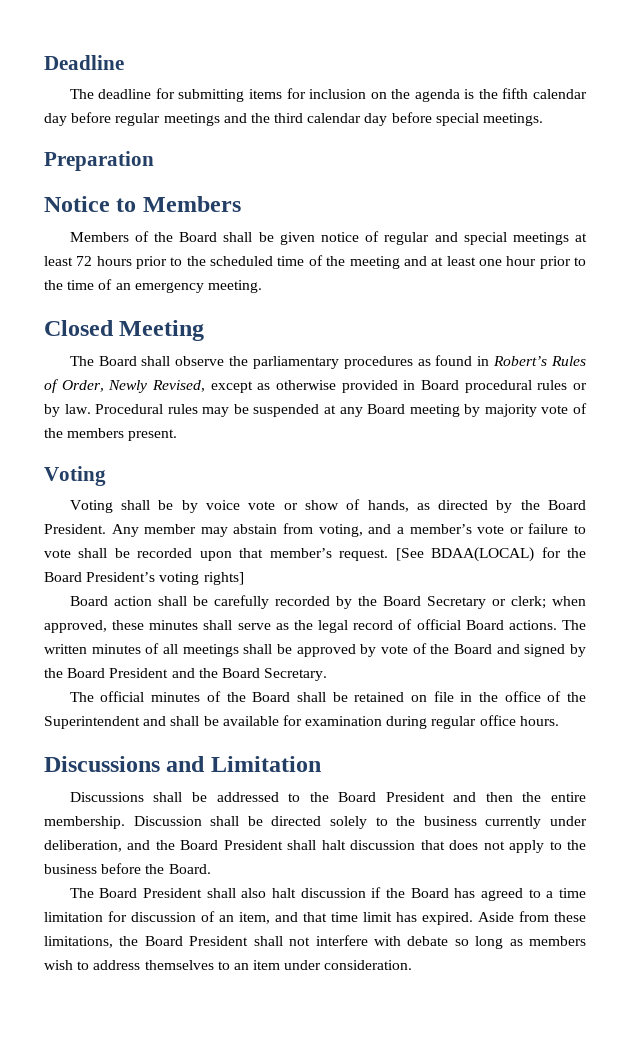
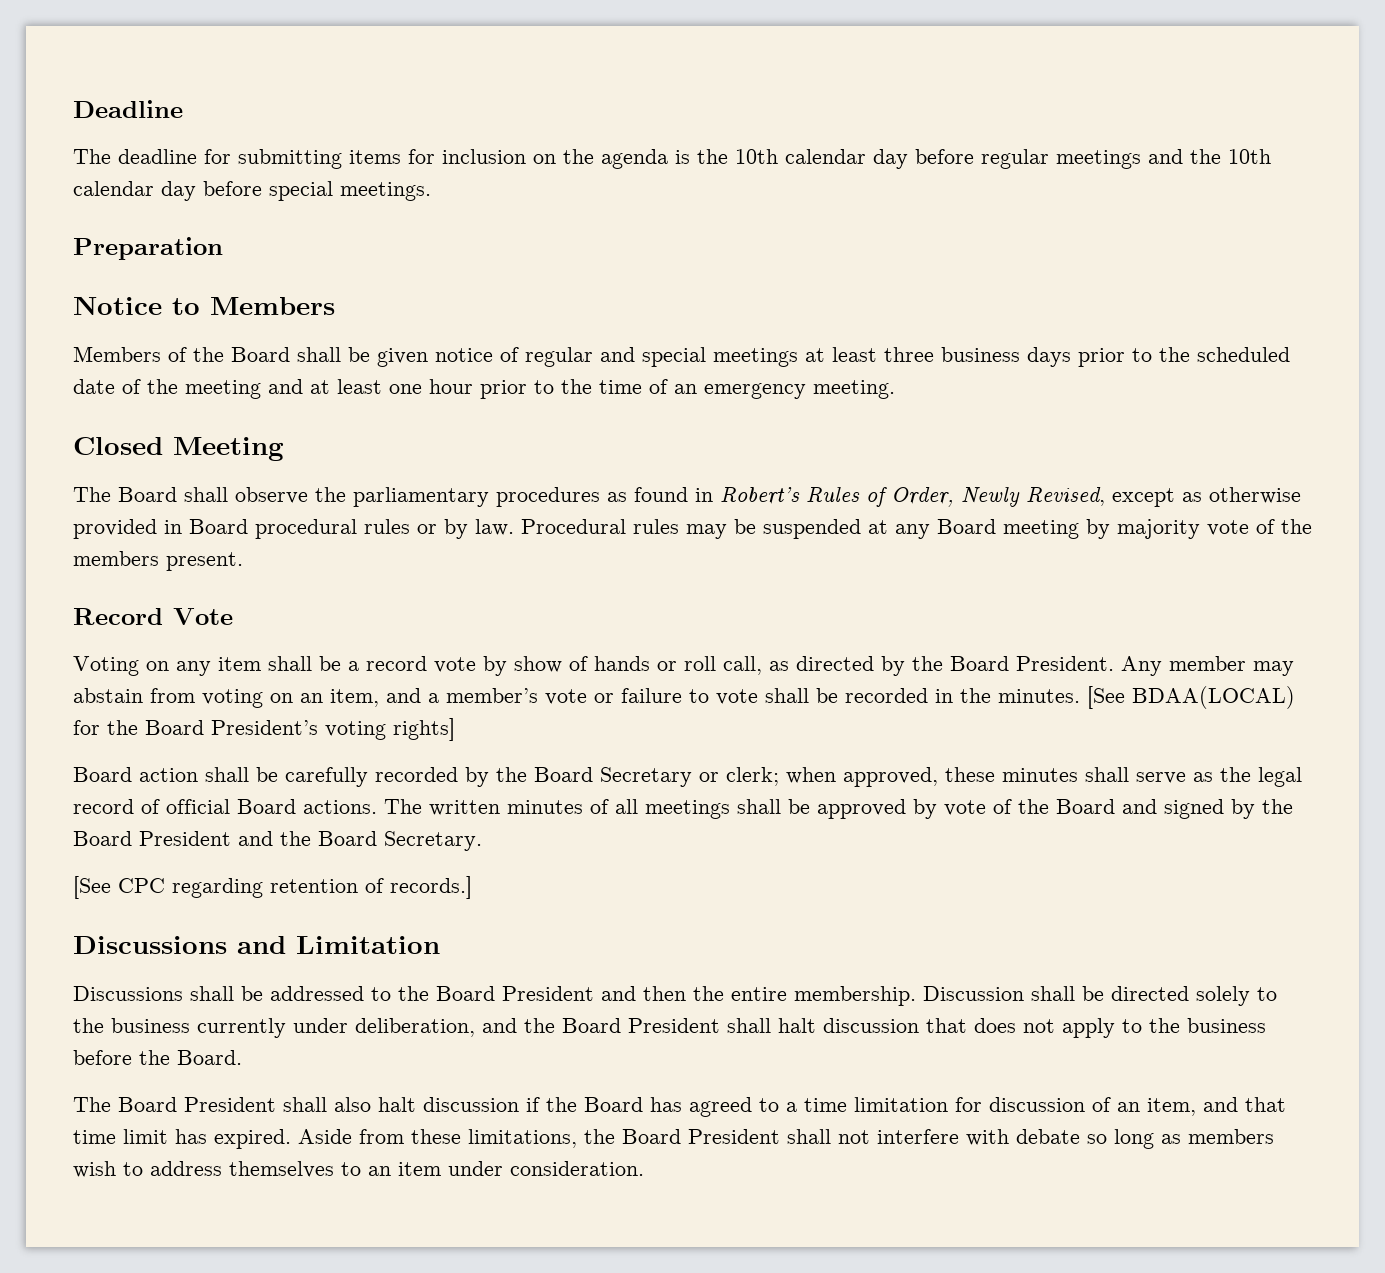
[502,88,529,99] fifth -> [735,149,778,164] 10th
[274,113,304,123] third -> [1228,149,1271,164] 10th
[76,256,132,266] 72 hours -> [884,347,1071,367] three business days
[277,256,305,266] time -> [73,379,115,394] date
[44,466,106,486] [69,499,409,513] Voting // Voting shall be by voice vote or show of hands, -> [73,608,233,625] [73,656,762,676] Record Vote // Voting on any item shall be a record vote by show of hands or roll call,
[318,524,363,537] voting, -> [202,689,379,708] voting on an item,
[199,548,389,561] upon that member’s request. -> [935,688,1080,703] in the minutes.
[69,691,587,702] [44,715,559,729] The official minutes of the Board shall be retained on file in the office of the Superintendent and shall be available for examination during regular office hours. -> [73,876,472,899] [See CPC regarding retention of records.]

